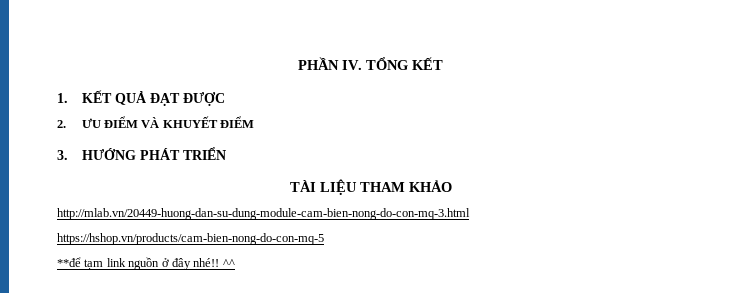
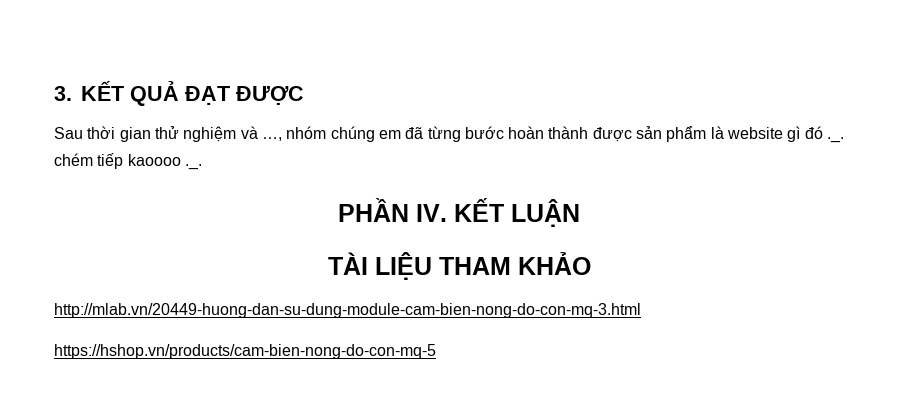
[298,57,443,70] [57,93,68,103] PHẦN IV. TỔNG KẾT // 1. -> [54,86,72,101] 3.
[57,116,255,128] [57,147,226,160] 2. ƯU ĐIỂM VÀ KHUYẾT ĐIỂM // 3. HƯỚNG PHÁT TRIỂN -> [54,126,845,143] [54,153,202,170] [338,198,580,227] Sau thời gian thử nghiệm và …, nhóm chúng em đã từng bước hoàn thành được sản phẩm là website gì đó ._. chém tiếp kaoooo ._. // PHẦN IV. KẾT LUẬN
[57,257,235,270] // **để tạm link nguồn ở đây nhé!! ^^ -> (436, 351) none

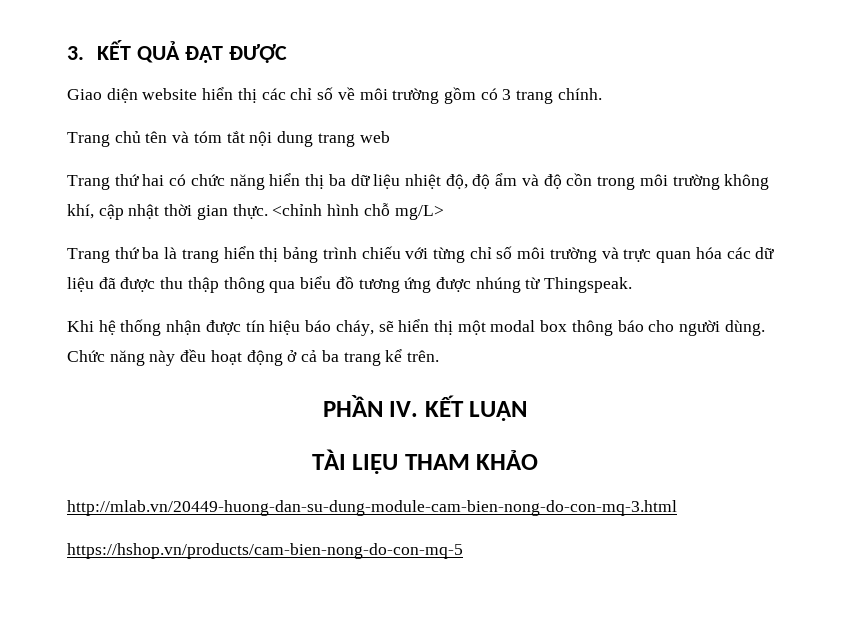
[54,126,845,143] [54,153,202,170] Sau thời gian thử nghiệm và …, nhóm chúng em đã từng bước hoàn thành được sản phẩm là website gì đó ._. chém tiếp kaoooo ._. -> [67,87,602,104] [67,131,390,147] [67,173,770,190] [67,203,444,220] [67,246,775,263] [67,276,633,293] [67,319,765,336] [67,349,439,366] Giao diện website hiển thị các chỉ số về môi trường gồm có 3 trang chính. // Trang chủ tên và tóm tắt nội dung trang web // Trang thứ hai có chức năng hiển thị ba dữ liệu nhiệt độ, độ ẩm và độ cồn trong môi trường không khí, cập nhật thời gian thực. <chỉnh hình chỗ mg/L> // Trang thứ ba là trang hiển thị bảng trình chiếu với từng chỉ số môi trường và trực quan hóa các dữ liệu đã được thu thập thông qua biểu đồ tương ứng được nhúng từ Thingspeak. // Khi hệ thống nhận được tín hiệu báo cháy, sẽ hiển thị một modal box thông báo cho người dùng. Chức năng này đều hoạt động ở cả ba trang kể trên.

